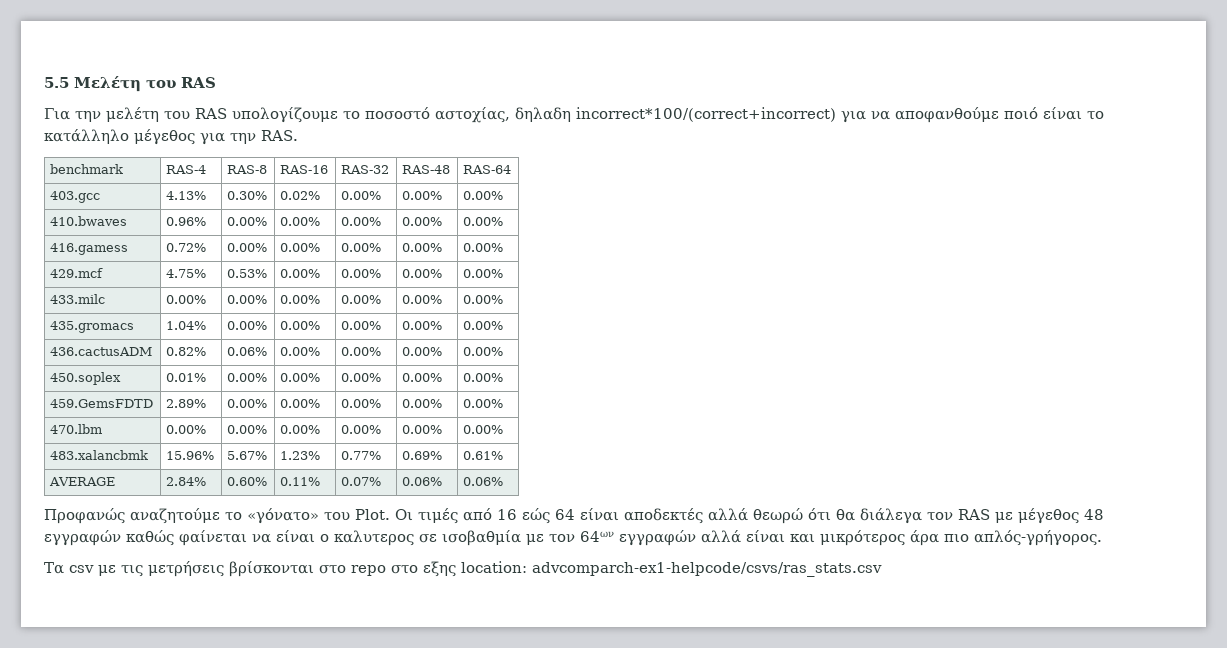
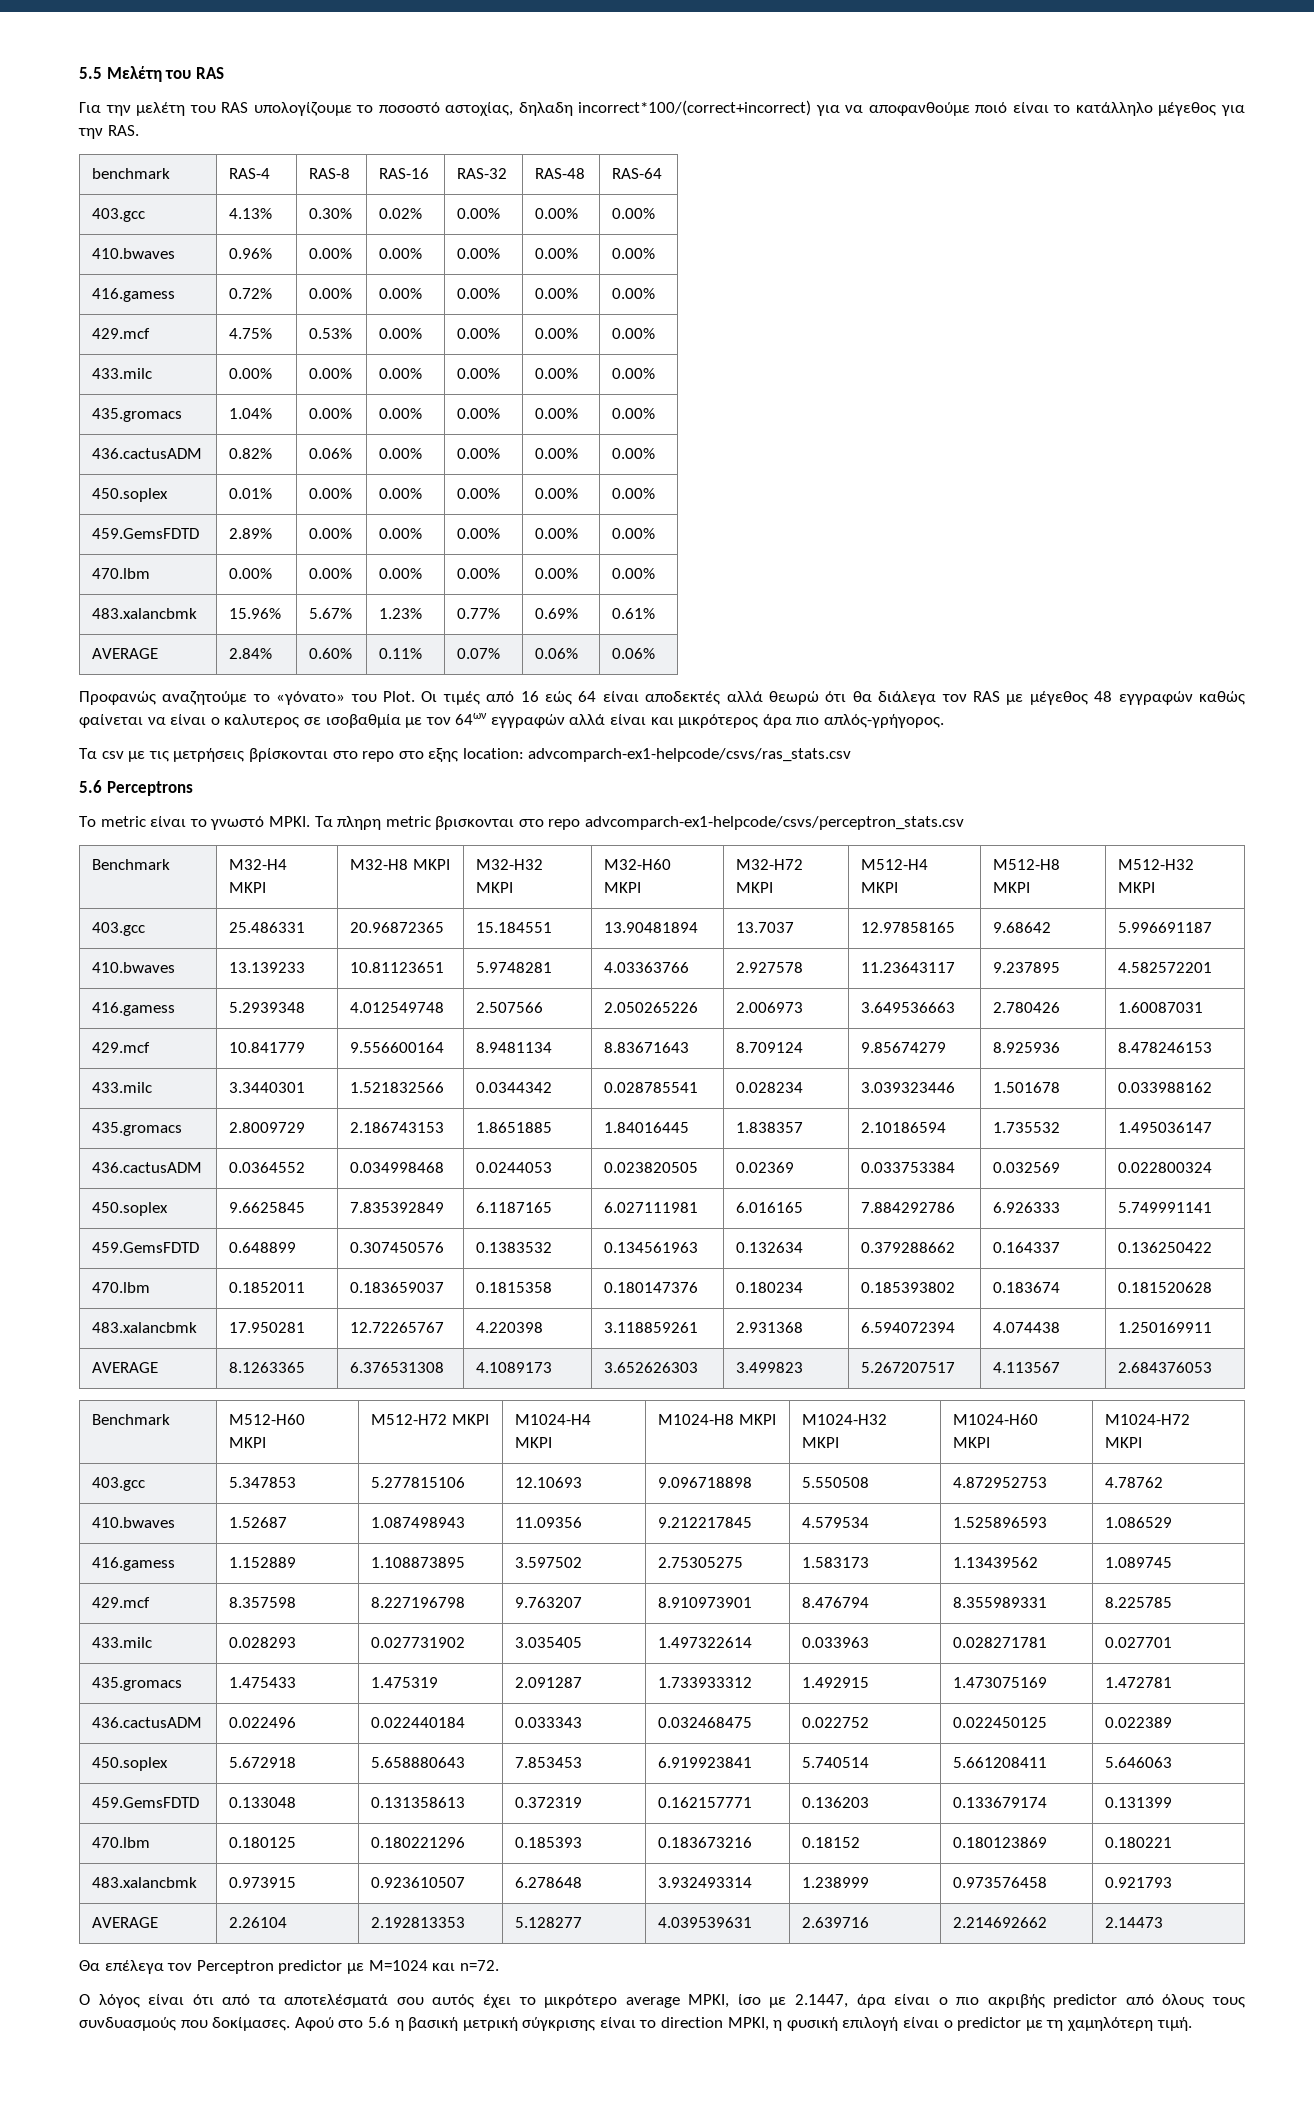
(882, 569) none -> [79,780,193,796] [79,816,965,830] [92,859,171,870] [229,859,288,870] [229,882,267,893] [350,859,450,870] [476,859,544,870] [476,882,514,893] [604,859,672,870] [604,882,642,893] [736,859,804,870] [736,882,774,893] [861,859,929,870] [861,882,899,893] [993,859,1061,870] [993,882,1031,893] [1118,859,1195,870] [1118,882,1156,893] [92,922,146,936] [229,922,306,933] [350,922,445,933] [476,922,553,933] [604,922,699,933] [736,922,795,933] [861,922,956,933] [993,922,1052,933] [1118,922,1213,933] [92,962,176,973] [229,962,306,973] [350,962,445,973] [476,962,553,973] [604,962,690,973] [736,962,804,973] [861,962,956,973] [993,962,1061,973] [1118,962,1213,973] [92,1002,176,1016] [229,1002,306,1013] [350,1002,445,1013] [476,1002,544,1013] [604,1002,699,1013] [736,1002,804,1013] [861,1002,956,1013] [993,1002,1061,1013] [1118,1002,1204,1013] [92,1042,151,1053] [229,1042,306,1053] [350,1042,445,1053] [476,1042,553,1053] [604,1042,690,1053] [736,1042,804,1053] [861,1042,947,1053] [993,1042,1061,1053] [1118,1042,1213,1053] [92,1082,153,1093] [229,1082,306,1093] [350,1082,445,1093] [476,1082,553,1093] [604,1082,699,1093] [736,1082,804,1093] [861,1082,956,1093] [993,1082,1061,1093] [1118,1082,1213,1093] [92,1122,183,1136] [229,1122,306,1133] [350,1122,445,1133] [476,1122,553,1133] [604,1122,690,1133] [736,1122,804,1133] [861,1122,947,1133] [993,1122,1061,1133] [1118,1122,1213,1133] [92,1162,203,1173] [229,1162,306,1173] [350,1162,445,1173] [476,1162,553,1173] [604,1162,699,1173] [736,1162,795,1173] [861,1162,956,1173] [993,1162,1061,1173] [1118,1162,1213,1173] [92,1202,169,1216] [229,1202,306,1213] [350,1202,445,1213] [476,1202,553,1213] [604,1202,699,1213] [736,1202,804,1213] [861,1202,956,1213] [993,1202,1061,1213] [1118,1202,1213,1213] [92,1242,200,1253] [229,1242,297,1253] [350,1242,445,1253] [476,1242,553,1253] [604,1242,699,1253] [736,1242,804,1253] [861,1242,956,1253] [993,1242,1061,1253] [1118,1242,1213,1253] [92,1282,151,1293] [229,1282,306,1293] [350,1282,445,1293] [476,1282,553,1293] [604,1282,699,1293] [736,1282,804,1293] [861,1282,956,1293] [993,1282,1061,1293] [1118,1282,1213,1293] [92,1322,198,1333] [229,1322,306,1333] [350,1322,445,1333] [476,1322,544,1333] [604,1322,699,1333] [736,1322,804,1333] [861,1322,956,1333] [993,1322,1061,1333] [1118,1322,1213,1333] [92,1362,159,1373] [229,1362,306,1373] [350,1362,445,1373] [476,1362,553,1373] [604,1362,699,1373] [736,1362,804,1373] [861,1362,956,1373] [993,1362,1061,1373] [1118,1362,1213,1373] [92,1414,171,1425] [229,1414,306,1425] [229,1437,267,1448] [371,1414,489,1425] [515,1414,592,1425] [515,1437,553,1448] [658,1414,776,1425] [802,1414,888,1425] [802,1437,840,1448] [953,1414,1039,1425] [953,1437,991,1448] [1105,1414,1191,1425] [1105,1437,1143,1448] [92,1477,146,1491] [229,1477,297,1488] [371,1477,466,1488] [515,1477,583,1488] [658,1477,753,1488] [802,1477,870,1488] [953,1477,1048,1488] [1105,1477,1164,1488] [92,1517,176,1528] [229,1517,288,1528] [371,1517,466,1528] [515,1517,583,1528] [658,1517,753,1528] [802,1517,870,1528] [953,1517,1048,1528] [1105,1517,1173,1528] [92,1557,176,1571] [229,1557,297,1568] [371,1557,466,1568] [515,1557,583,1568] [658,1557,744,1568] [802,1557,870,1568] [953,1557,1039,1568] [1105,1557,1173,1568] [92,1597,151,1608] [229,1597,297,1608] [371,1597,466,1608] [515,1597,583,1608] [658,1597,753,1608] [802,1597,870,1608] [953,1597,1048,1608] [1105,1597,1173,1608] [92,1637,153,1648] [229,1637,297,1648] [371,1637,466,1648] [515,1637,583,1648] [658,1637,753,1648] [802,1637,870,1648] [953,1637,1048,1648] [1105,1637,1173,1648] [92,1677,183,1691] [229,1677,297,1688] [371,1677,439,1688] [515,1677,583,1688] [658,1677,753,1688] [802,1677,870,1688] [953,1677,1048,1688] [1105,1677,1173,1688] [92,1717,203,1728] [229,1717,297,1728] [371,1717,466,1728] [515,1717,583,1728] [658,1717,753,1728] [802,1717,870,1728] [953,1717,1048,1728] [1105,1717,1173,1728] [92,1757,169,1771] [229,1757,297,1768] [371,1757,466,1768] [515,1757,583,1768] [658,1757,753,1768] [802,1757,870,1768] [953,1757,1048,1768] [1105,1757,1173,1768] [92,1797,200,1808] [229,1797,297,1808] [371,1797,466,1808] [515,1797,583,1808] [658,1797,753,1808] [802,1797,870,1808] [953,1797,1048,1808] [1105,1797,1173,1808] [92,1837,151,1848] [229,1837,297,1848] [371,1837,466,1848] [515,1837,583,1848] [658,1837,753,1848] [802,1837,861,1848] [953,1837,1048,1848] [1105,1837,1173,1848] [92,1877,198,1888] [229,1877,297,1888] [371,1877,466,1888] [515,1877,583,1888] [658,1877,753,1888] [802,1877,870,1888] [953,1877,1048,1888] [1105,1877,1173,1888] [92,1917,159,1928] [229,1917,288,1928] [371,1917,466,1928] [515,1917,583,1928] [658,1917,753,1928] [802,1917,870,1928] [953,1917,1048,1928] [1105,1917,1164,1928] [79,1960,499,1974] [79,1994,1245,2008] [79,2017,1192,2031] // 5.6 Perceptrons // Το metric είναι το γνωστό MPKI. Tα πληρη metric βρισκονται στο repo advcomparch-ex1-helpcode/csvs/perceptron_stats.csv // Benchmark | M32-H4 MKPI | M32-H8 MKPI | M32-H32 MKPI | M32-H60 MKPI | M32-H72 MKPI | M512-H4 MKPI | M512-H8 MKPI | M512-H32 MKPI // 403.gcc | 25.486331 | 20.96872365 | 15.184551 | 13.90481894 | 13.7037 | 12.97858165 | 9.68642 | 5.996691187 // 410.bwaves | 13.139233 | 10.81123651 | 5.9748281 | 4.03363766 | 2.927578 | 11.23643117 | 9.237895 | 4.582572201 // 416.gamess | 5.2939348 | 4.012549748 | 2.507566 | 2.050265226 | 2.006973 | 3.649536663 | 2.780426 | 1.60087031 // 429.mcf | 10.841779 | 9.556600164 | 8.9481134 | 8.83671643 | 8.709124 | 9.85674279 | 8.925936 | 8.478246153 // 433.milc | 3.3440301 | 1.521832566 | 0.0344342 | 0.028785541 | 0.028234 | 3.039323446 | 1.501678 | 0.033988162 // 435.gromacs | 2.8009729 | 2.186743153 | 1.8651885 | 1.84016445 | 1.838357 | 2.10186594 | 1.735532 | 1.495036147 // 436.cactusADM | 0.0364552 | 0.034998468 | 0.0244053 | 0.023820505 | 0.02369 | 0.033753384 | 0.032569 | 0.022800324 // 450.soplex | 9.6625845 | 7.835392849 | 6.1187165 | 6.027111981 | 6.016165 | 7.884292786 | 6.926333 | 5.749991141 // 459.GemsFDTD | 0.648899 | 0.307450576 | 0.1383532 | 0.134561963 | 0.132634 | 0.379288662 | 0.164337 | 0.136250422 // 470.lbm | 0.1852011 | 0.183659037 | 0.1815358 | 0.180147376 | 0.180234 | 0.185393802 | 0.183674 | 0.181520628 // 483.xalancbmk | 17.950281 | 12.72265767 | 4.220398 | 3.118859261 | 2.931368 | 6.594072394 | 4.074438 | 1.250169911 // AVERAGE | 8.1263365 | 6.376531308 | 4.1089173 | 3.652626303 | 3.499823 | 5.267207517 | 4.113567 | 2.684376053 // Benchmark | M512-H60 MKPI | M512-H72 MKPI | M1024-H4 MKPI | M1024-H8 MKPI | M1024-H32 MKPI | M1024-H60 MKPI | M1024-H72 MKPI // 403.gcc | 5.347853 | 5.277815106 | 12.10693 | 9.096718898 | 5.550508 | 4.872952753 | 4.78762 // 410.bwaves | 1.52687 | 1.087498943 | 11.09356 | 9.212217845 | 4.579534 | 1.525896593 | 1.086529 // 416.gamess | 1.152889 | 1.108873895 | 3.597502 | 2.75305275 | 1.583173 | 1.13439562 | 1.089745 // 429.mcf | 8.357598 | 8.227196798 | 9.763207 | 8.910973901 | 8.476794 | 8.355989331 | 8.225785 // 433.milc | 0.028293 | 0.027731902 | 3.035405 | 1.497322614 | 0.033963 | 0.028271781 | 0.027701 // 435.gromacs | 1.475433 | 1.475319 | 2.091287 | 1.733933312 | 1.492915 | 1.473075169 | 1.472781 // 436.cactusADM | 0.022496 | 0.022440184 | 0.033343 | 0.032468475 | 0.022752 | 0.022450125 | 0.022389 // 450.soplex | 5.672918 | 5.658880643 | 7.853453 | 6.919923841 | 5.740514 | 5.661208411 | 5.646063 // 459.GemsFDTD | 0.133048 | 0.131358613 | 0.372319 | 0.162157771 | 0.136203 | 0.133679174 | 0.131399 // 470.lbm | 0.180125 | 0.180221296 | 0.185393 | 0.183673216 | 0.18152 | 0.180123869 | 0.180221 // 483.xalancbmk | 0.973915 | 0.923610507 | 6.278648 | 3.932493314 | 1.238999 | 0.973576458 | 0.921793 // AVERAGE | 2.26104 | 2.192813353 | 5.128277 | 4.039539631 | 2.639716 | 2.214692662 | 2.14473 // Θα επέλεγα τον Perceptron predictor με M=1024 και n=72. // Ο λόγος είναι ότι από τα αποτελέσματά σου αυτός έχει το μικρότερο average MPKI, ίσο με 2.1447, άρα είναι ο πιο ακριβής predictor από όλους τους συνδυασμούς που δοκίμασες. Αφού στο 5.6 η βασική μετρική σύγκρισης είναι το direction MPKI, η φυσική επιλογή είναι ο predictor με τη χαμηλότερη τιμή.

